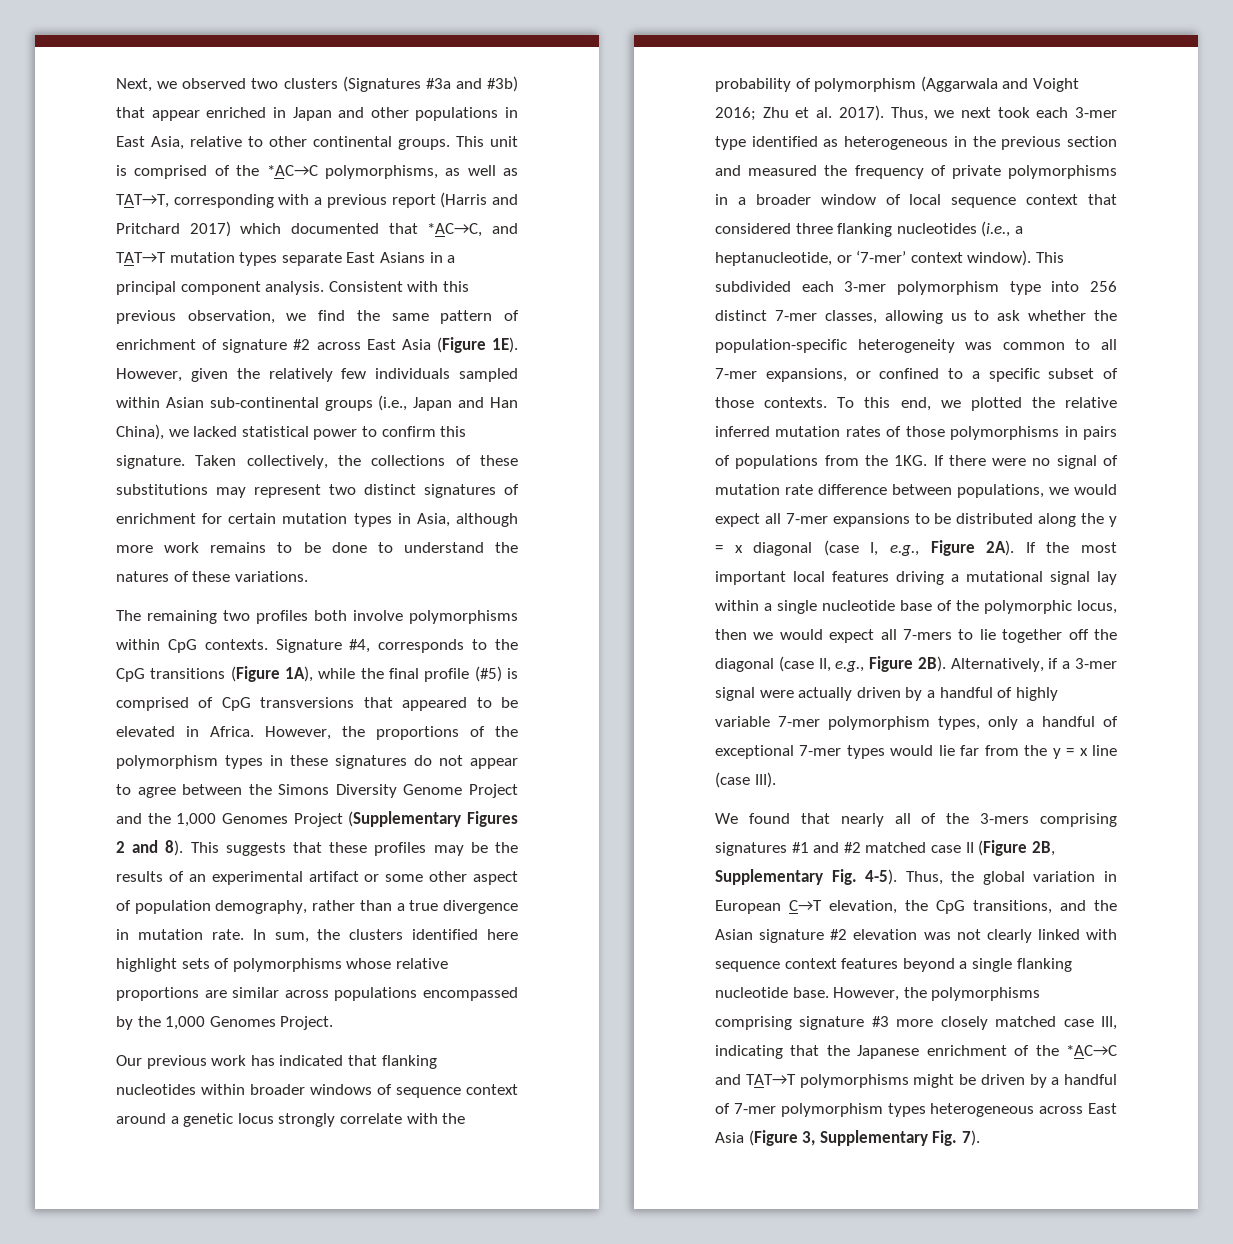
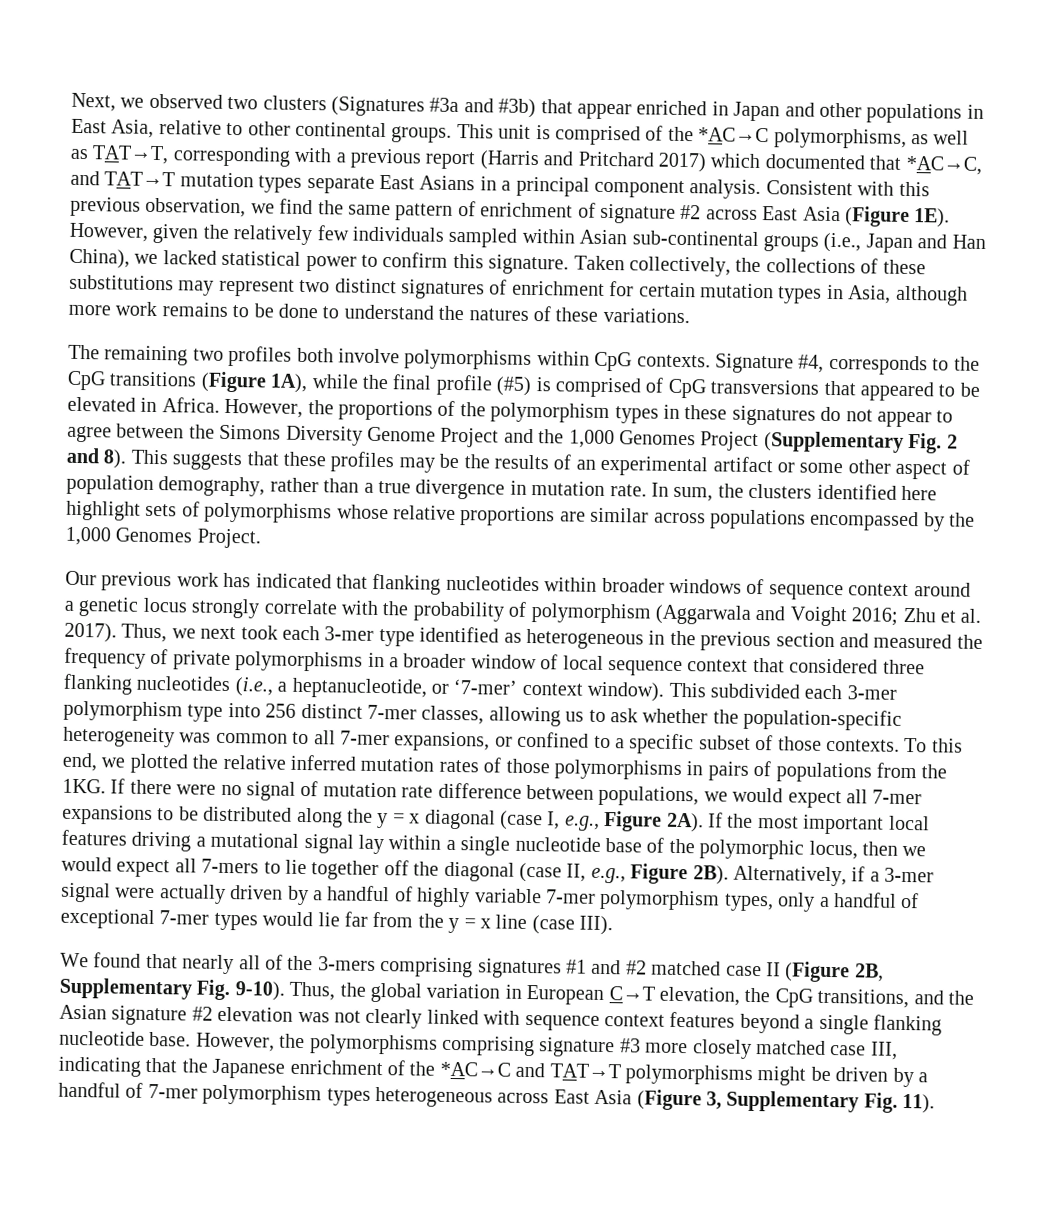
[467,811,518,827] Figures -> [908,432,943,454] Fig.
[865,869,898,885] 4-5). -> [234,981,285,1001] 9-10).
[961,1130,980,1146] 7). -> [902,1093,936,1114] 11).

